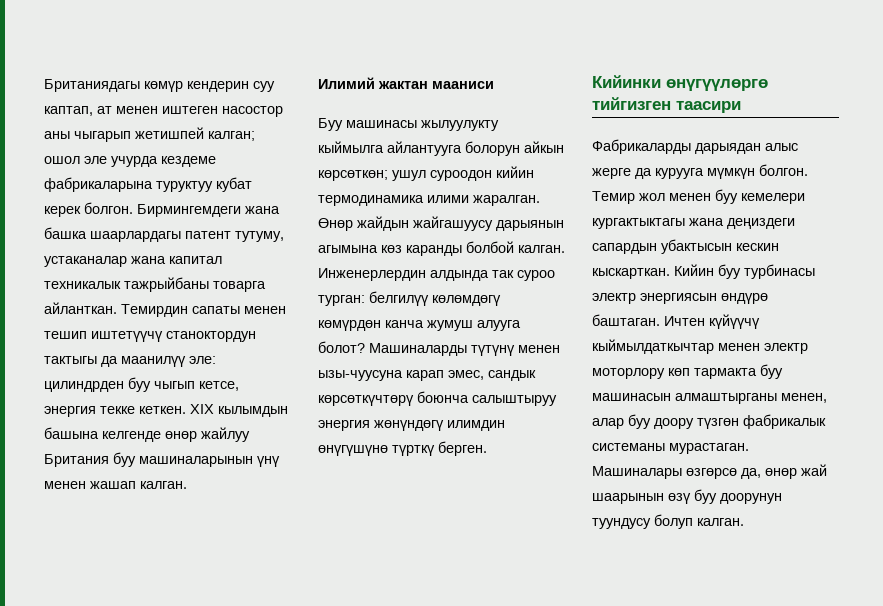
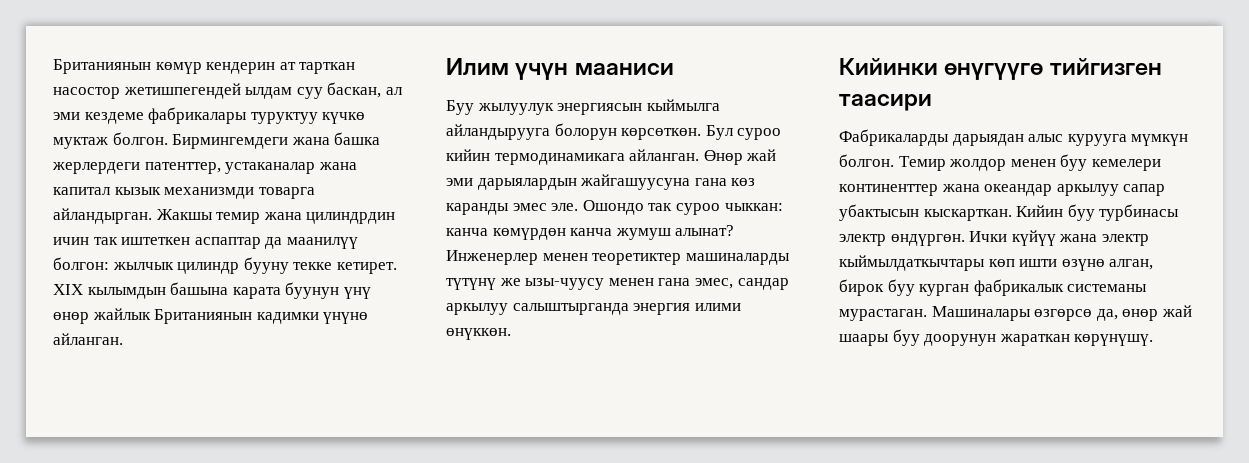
[44,79,140,92] Британиядагы -> [53,59,151,74] Британиянын
[253,81,275,92] [44,106,283,117] [44,127,255,142] [44,156,216,167] [44,177,252,192] [44,202,280,217] [44,227,284,242] [44,256,222,267] [44,277,266,292] [44,302,286,317] [44,331,256,342] [44,356,216,367] [44,377,239,392] [44,404,288,417] [44,427,250,442] [44,452,280,467] [44,481,187,489] [318,77,494,89] [318,118,499,131] [318,141,564,156] [318,166,534,181] [318,195,540,206] [318,216,564,231] [318,241,565,256] [318,268,555,281] [318,291,501,306] [318,320,521,331] [318,341,560,356] [318,370,536,381] [318,391,557,406] [318,420,505,431] [318,441,487,456] суу каптап, ат менен иштеген насостор аны чыгарып жетишпей калган; ошол эле учурда кездеме фабрикаларына туруктуу кубат керек болгон. Бирмингемдеги жана башка шаарлардагы патент тутуму, устаканалар жана капитал техникалык тажрыйбаны товарга айланткан. Темирдин сапаты менен тешип иштетүүчү станоктордун тактыгы да маанилүү эле: цилиндрден буу чыгып кетсе, энергия текке кеткен. XIX кылымдын башына келгенде өнөр жайлуу Британия буу машиналарынын үнү менен жашап калган. // Илимий жактан мааниси // Буу машинасы жылуулукту кыймылга айлантууга болорун айкын көрсөткөн; ушул суроодон кийин термодинамика илими жаралган. Өнөр жайдын жайгашуусу дарыянын агымына көз каранды болбой калган. Инженерлердин алдында так суроо турган: белгилүү көлөмдөгү көмүрдөн канча жумуш алууга болот? Машиналарды түтүнү менен ызы-чуусуна карап эмес, сандык көрсөткүчтөрү боюнча салыштыруу энергия жөнүндөгү илимдин өнүгүшүнө түрткү берген. -> [279,62,356,74] [53,82,403,99] [53,107,366,124] [53,132,381,149] [52,162,357,174] [53,187,315,199] [53,208,396,224] [53,237,358,249] [53,257,397,274] [53,282,371,299] [53,308,369,324] [53,333,123,345] [446,58,674,80] [446,99,720,115] [446,123,782,140] [446,149,777,165] [446,174,756,190] [446,200,783,215] [446,225,735,240] [446,250,790,265] [446,278,789,290] [446,303,741,315] [446,328,511,340] ат тарткан насостор жетишпегендей ылдам суу баскан, ал эми кездеме фабрикалары туруктуу күчкө муктаж болгон. Бирмингемдеги жана башка жерлердеги патенттер, устаканалар жана капитал кызык механизмди товарга айландырган. Жакшы темир жана цилиндрдин ичин так иштеткен аспаптар да маанилүү болгон: жылчык цилиндр бууну текке кетирет. XIX кылымдын башына карата буунун үнү өнөр жайлык Британиянын кадимки үнүнө айланган. // Илим үчүн мааниси // Буу жылуулук энергиясын кыймылга айландырууга болорун көрсөткөн. Бул суроо кийин термодинамикага айланган. Өнөр жай эми дарыялардын жайгашуусуна гана көз каранды эмес эле. Ошондо так суроо чыккан: канча көмүрдөн канча жумуш алынат? Инженерлер менен теоретиктер машиналарды түтүнү же ызы-чуусу менен гана эмес, сандар аркылуу салыштырганда энергия илими өнүккөн.
[666,79,768,91] өнүгүүлөргө -> [944,63,1044,80] өнүгүүгө
[592,168,652,179] жерге да -> (1064, 138) none
[639,193,665,201] жол -> [949,159,1007,171] жолдор
[592,218,795,229] [592,239,779,254] кургактыктагы жана деңиздеги сапардын убактысын кескин -> [839,184,1166,196] [839,204,919,221] континенттер жана океандар аркылуу сапар убактысын
[640,293,768,304] [592,314,760,329] [592,339,808,354] [592,364,783,379] [592,393,827,404] [592,414,739,429] энергиясын өндүрө баштаган. Ичтен күйүүчү кыймылдаткычтар менен электр моторлору көп тармакта буу машинасын алмаштырганы менен, алар буу доору түзгөн -> [890,230,1149,246] [839,255,1154,271] [839,279,970,296] өндүргөн. Ички күйүү жана электр кыймылдаткычтары көп ишти өзүнө алган, бирок буу курган
[592,489,782,504] [592,514,744,529] шаарынын өзү буу доорунун туундусу болуп калган. -> [839,329,1154,346] шаары буу доорунун жараткан көрүнүшү.

